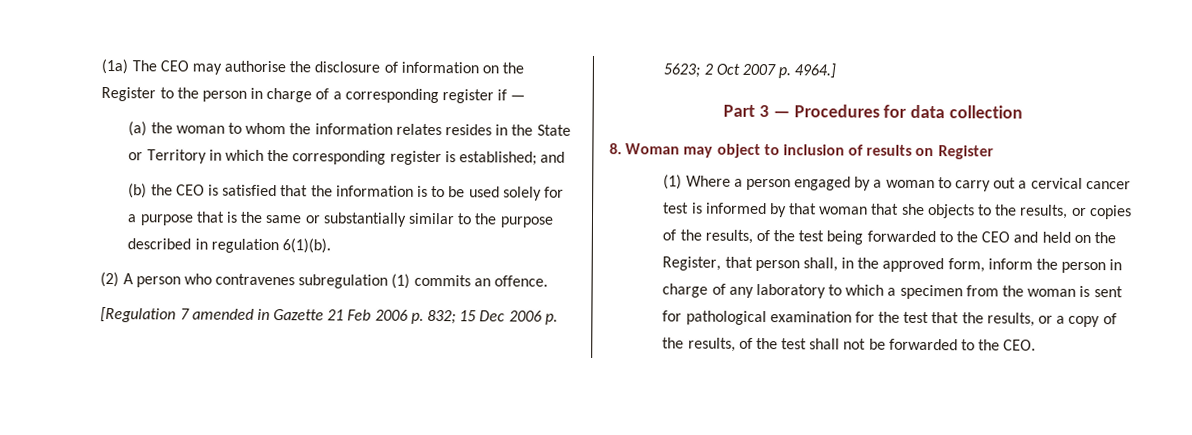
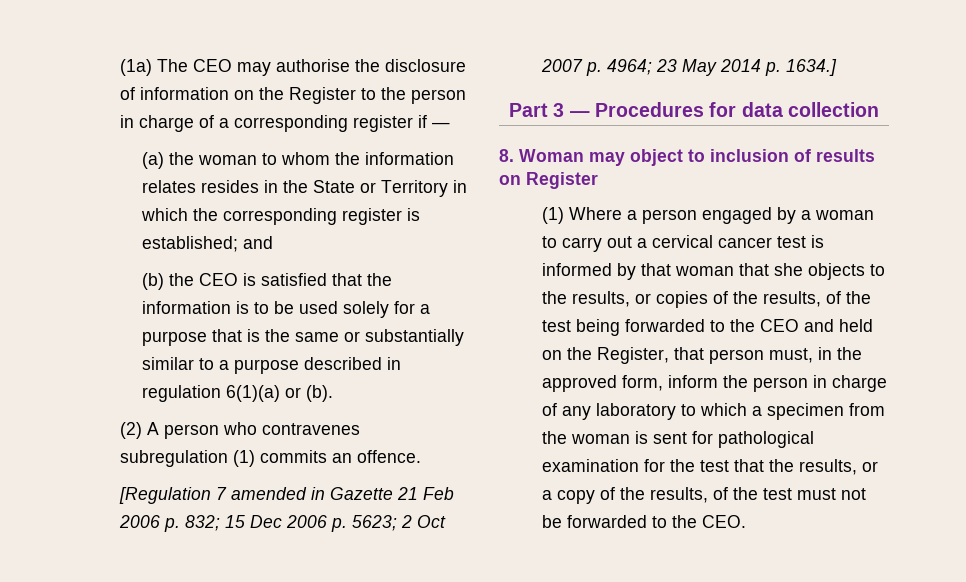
[474,213,498,225] the -> [218,360,229,370] a
[282,238,332,254] 6(1)(b). -> [225,385,333,402] 6(1)(a) or (b).
[794,63,837,79] 4964.] -> [607,59,838,76] 4964; 23 May 2014 p. 1634.]
[802,257,838,272] shall, -> [769,348,814,363] must,
[809,338,841,350] shall -> [797,488,837,500] must

